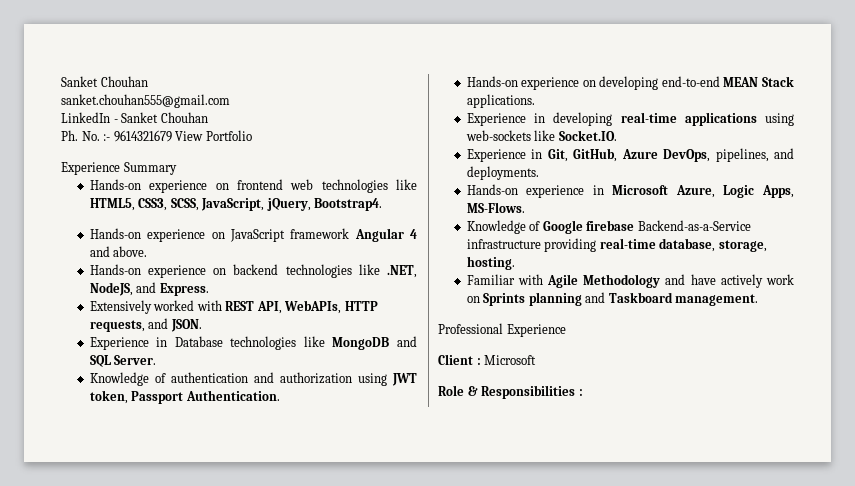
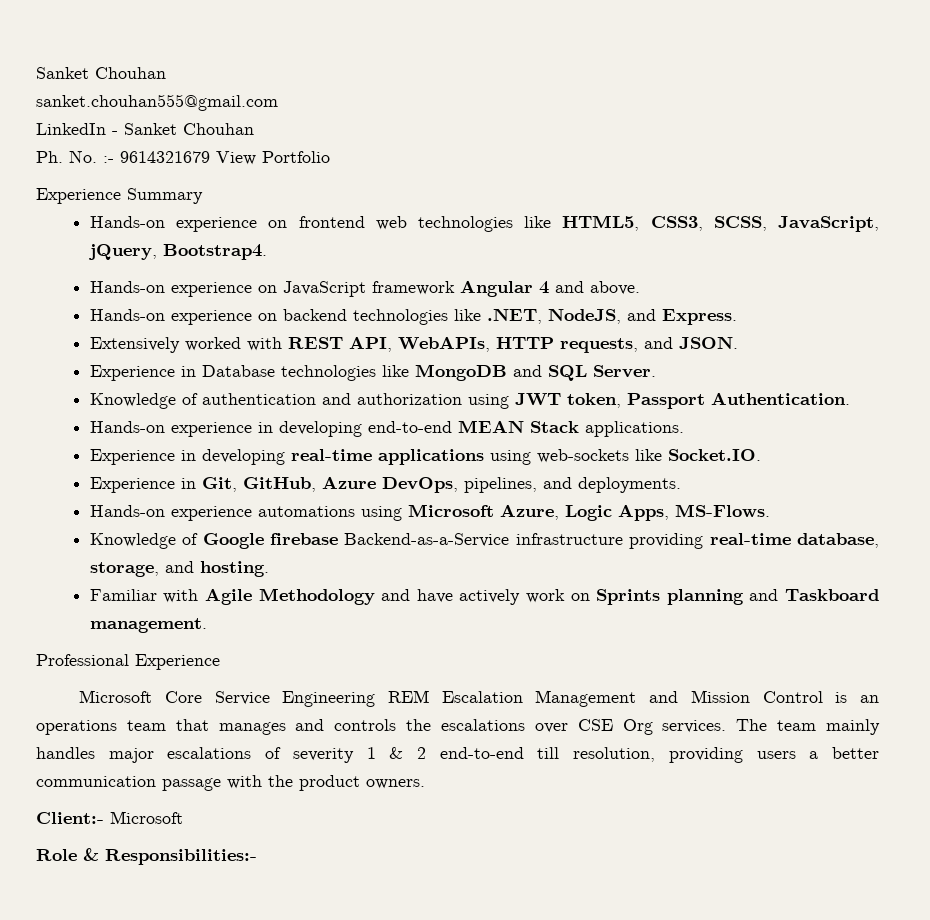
[582,80,596,87] on -> [257,422,273,433] in
[592,185,604,195] in -> [257,506,402,521] automations using
(767, 246) none -> [164,561,194,573] and
[438,354,481,365] Client : -> [79,690,880,707] [36,719,881,735] [36,747,879,763] [36,775,425,791] [36,812,104,824] Microsoft Core Service Engineering REM Escalation Management and Mission Control is an operations team that manages and controls the escalations over CSE Org services. The team mainly handles major escalations of severity 1 & 2 end-to-end till resolution, providing users a better communication passage with the product owners. // Client:-
[481,385,583,399] Responsibilities : -> [105,849,257,865] Responsibilities:-

